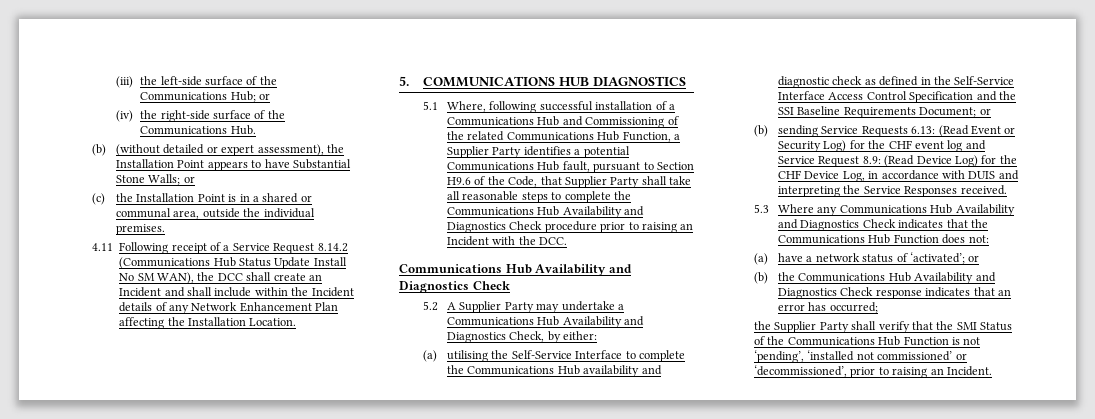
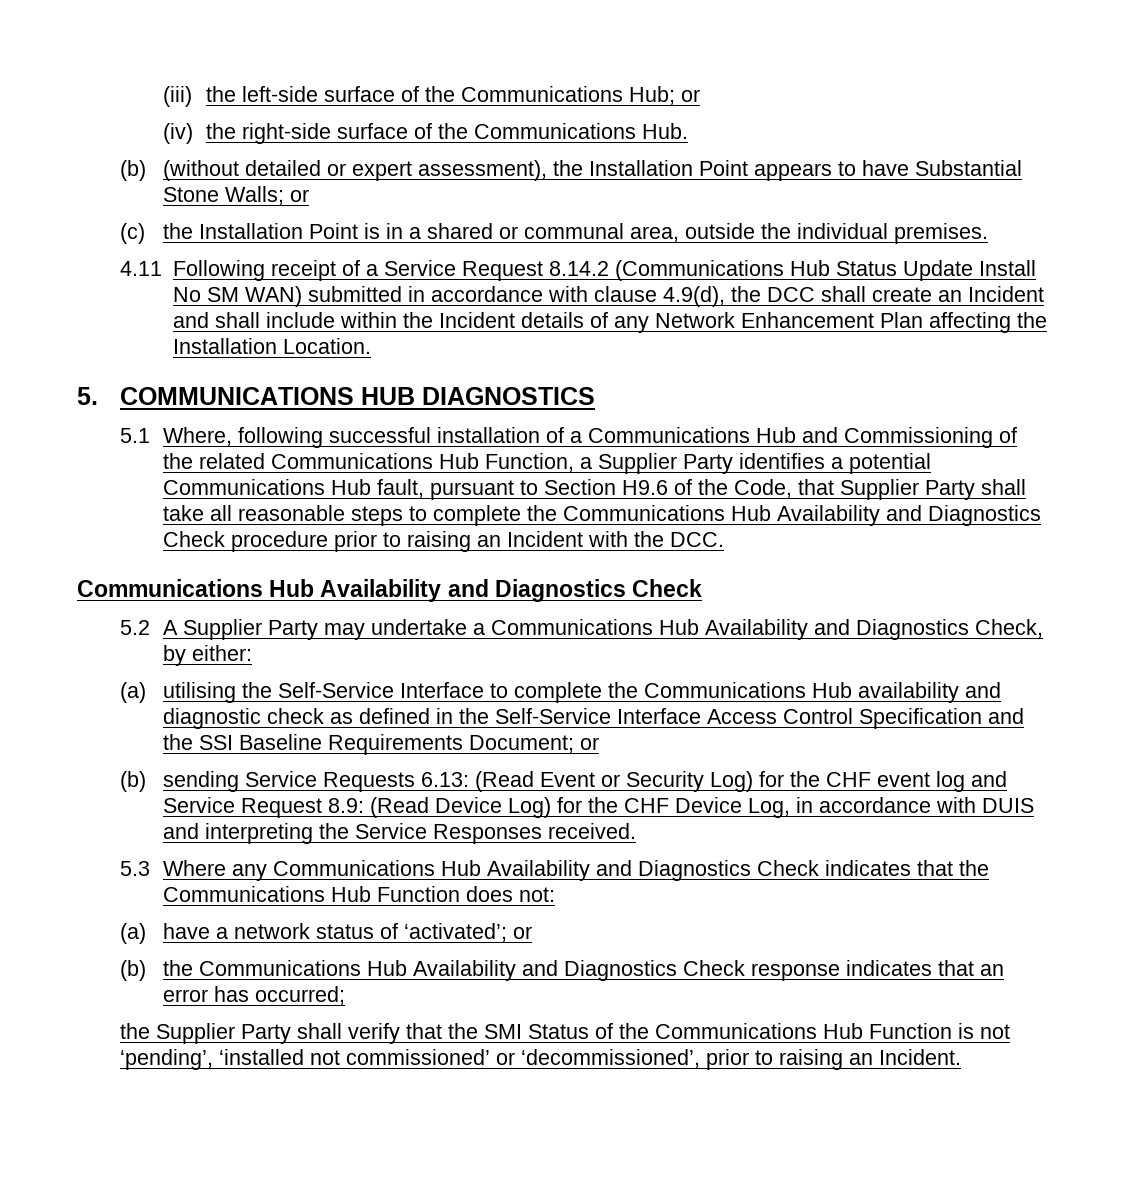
[157,272,195,284] WAN), -> [244,286,725,307] WAN) submitted in accordance with clause 4.9(d),

